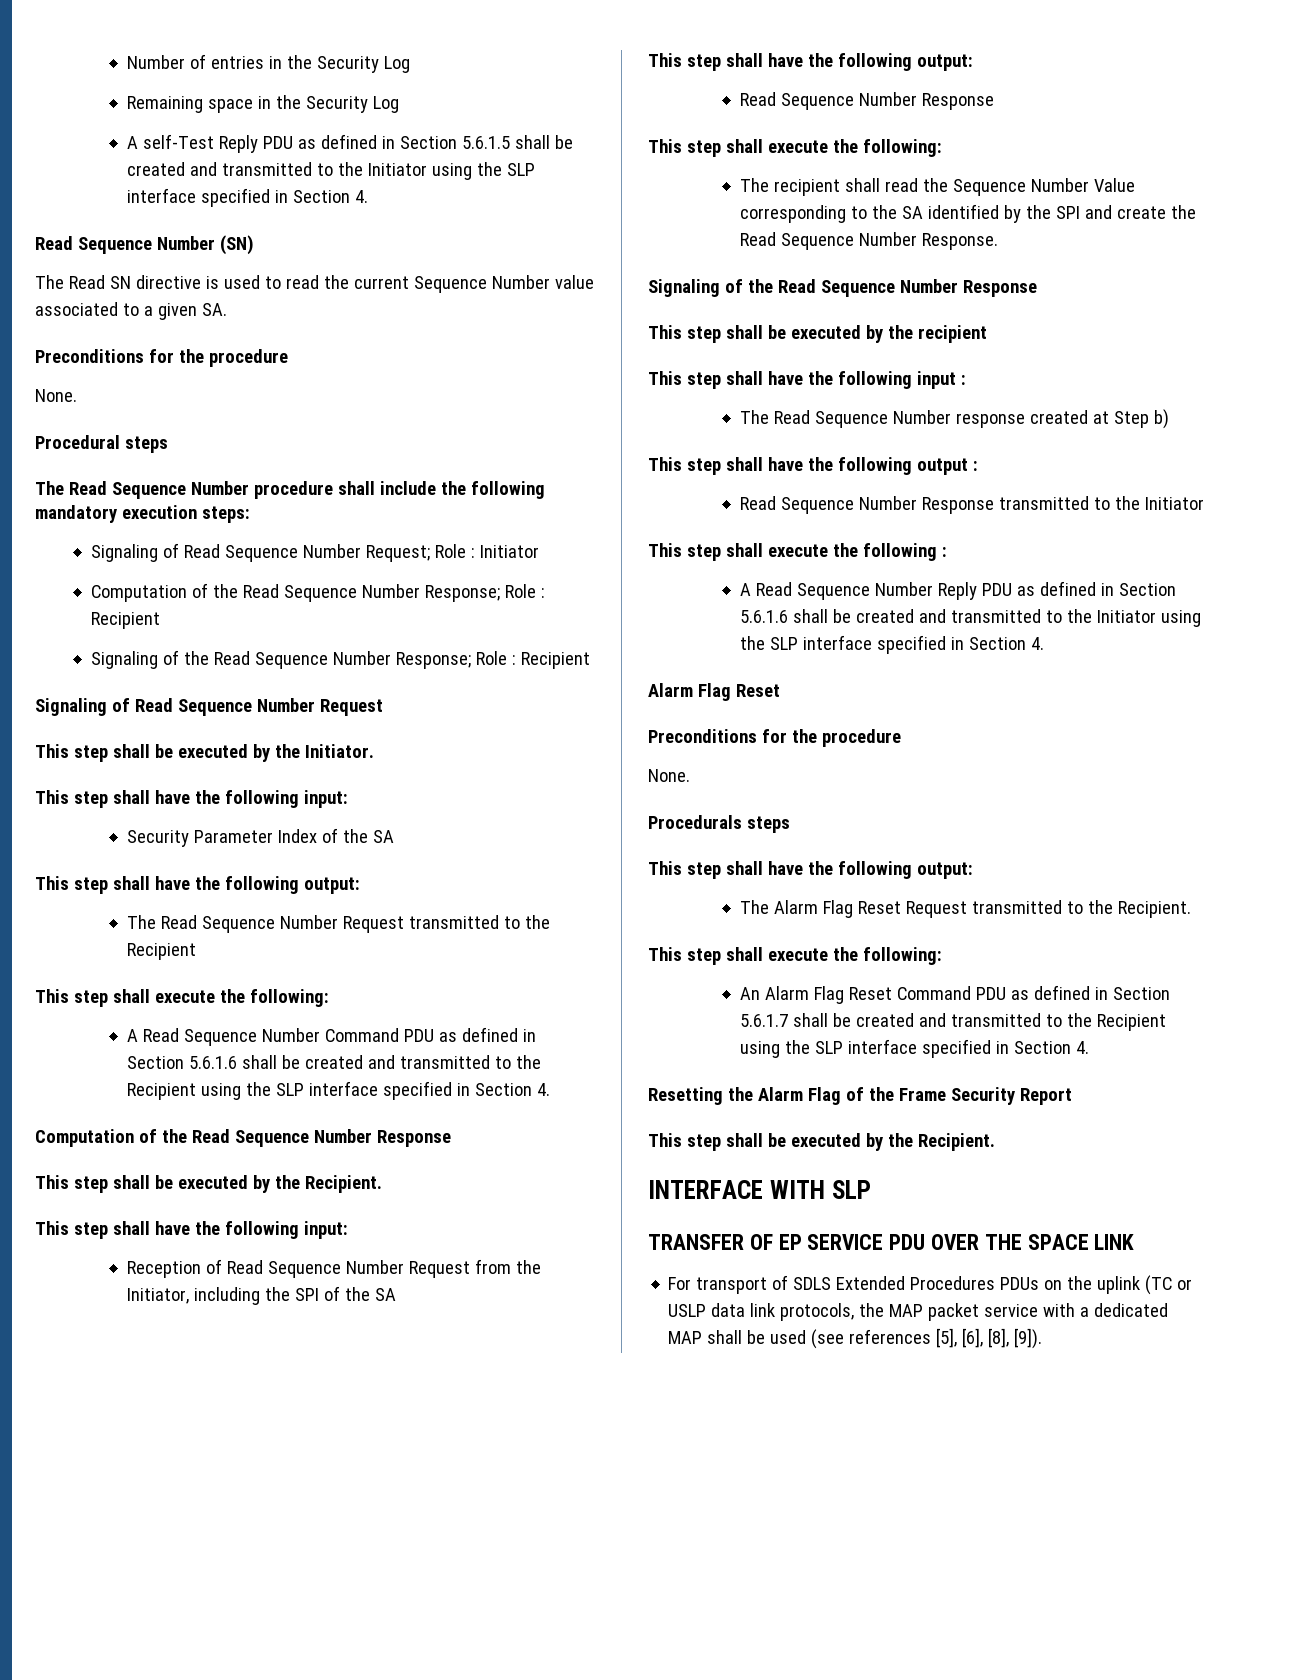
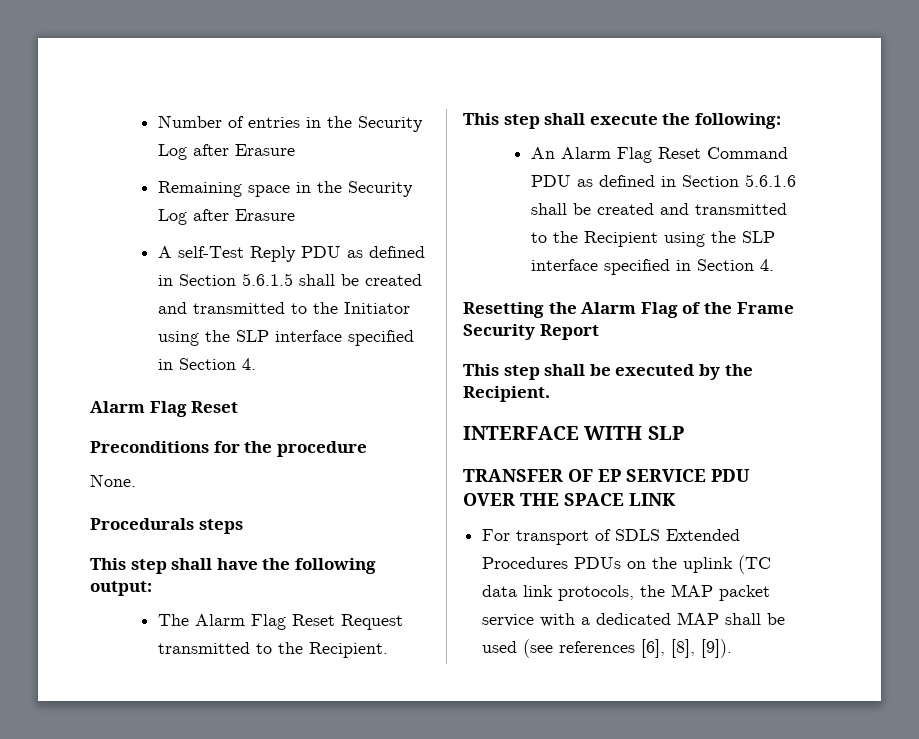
(410, 64) none -> [192,144,295,156] after Erasure
(399, 104) none -> [192,209,295,221] after Erasure
[35,235,254,255] [35,275,594,293] [35,302,227,320] [35,349,288,367] [35,389,77,402] [35,435,168,453] [35,481,545,499] [35,505,250,523] [90,543,539,562] [90,583,545,602] [90,612,160,629] [90,650,590,669] [35,698,383,716] [35,744,374,762] [35,790,348,808] [126,828,394,847] [35,876,360,894] [126,915,550,933] [126,943,196,960] [35,989,329,1007] [126,1027,536,1046] [126,1055,541,1069] [126,1081,550,1100] [35,1129,451,1147] [35,1175,382,1193] [35,1221,348,1239] [126,1259,541,1278] [126,1286,396,1305] [648,53,973,71] [739,92,994,110] [648,139,942,157] [739,178,1135,196] [739,204,1196,223] [739,232,998,250] [648,279,1037,297] [648,325,987,343] [648,371,966,389] [739,409,1169,429] [648,457,978,475] [739,496,1204,514] [648,543,947,561] [739,581,1176,600] [739,609,1201,627] [739,635,1044,654] // Read Sequence Number (SN) // The Read SN directive is used to read the current Sequence Number value associated to a given SA. // Preconditions for the procedure // None. // Procedural steps // The Read Sequence Number procedure shall include the following mandatory execution steps: // Signaling of Read Sequence Number Request; Role : Initiator // Computation of the Read Sequence Number Response; Role : Recipient // Signaling of the Read Sequence Number Response; Role : Recipient // Signaling of Read Sequence Number Request // This step shall be executed by the Initiator. // This step shall have the following input: // Security Parameter Index of the SA // This step shall have the following output: // The Read Sequence Number Request transmitted to the Recipient // This step shall execute the following: // A Read Sequence Number Command PDU as defined in Section 5.6.1.6 shall be created and transmitted to the Recipient using the SLP interface specified in Section 4. // Computation of the Read Sequence Number Response // This step shall be executed by the Recipient. // This step shall have the following input: // Reception of Read Sequence Number Request from the Initiator, including the SPI of the SA // This step shall have the following output: // Read Sequence Number Response // This step shall execute the following: // The recipient shall read the Sequence Number Value corresponding to the SA identified by the SPI and create the Read Sequence Number Response. // Signaling of the Read Sequence Number Response // This step shall be executed by the recipient // This step shall have the following input : // The Read Sequence Number response created at Step b) // This step shall have the following output : // Read Sequence Number Response transmitted to the Initiator // This step shall execute the following : // A Read Sequence Number Reply PDU as defined in Section 5.6.1.6 shall be created and transmitted to the Initiator using the SLP interface specified in Section 4. -> (256, 364) none
[739,1014,788,1027] 5.6.1.7 -> [744,174,796,187] 5.6.1.6
[1177,1279,1193,1290] [668,1304,707,1317] or USLP -> (772, 564) none
[936,1328,958,1348] [5], -> (636, 647) none

